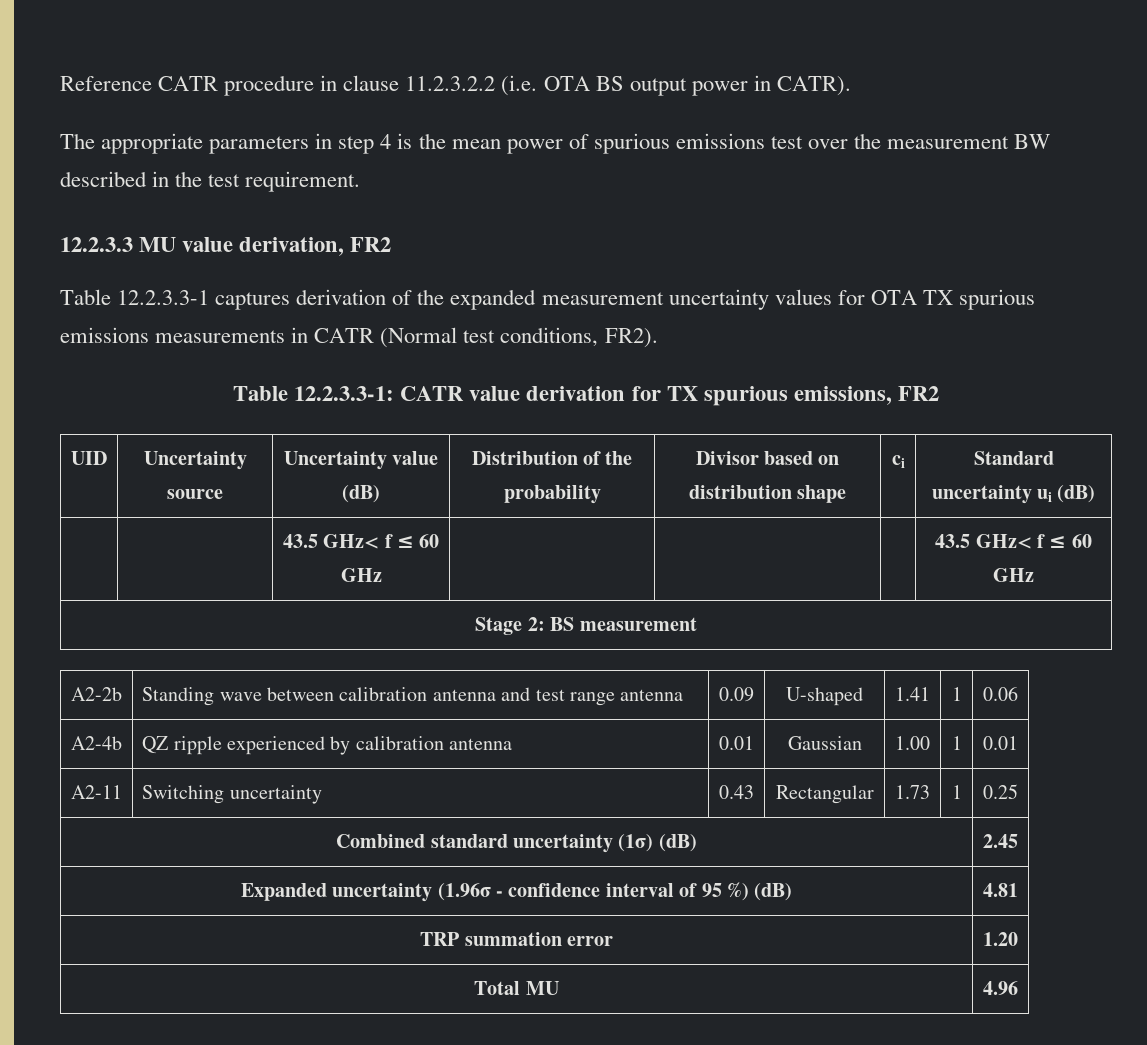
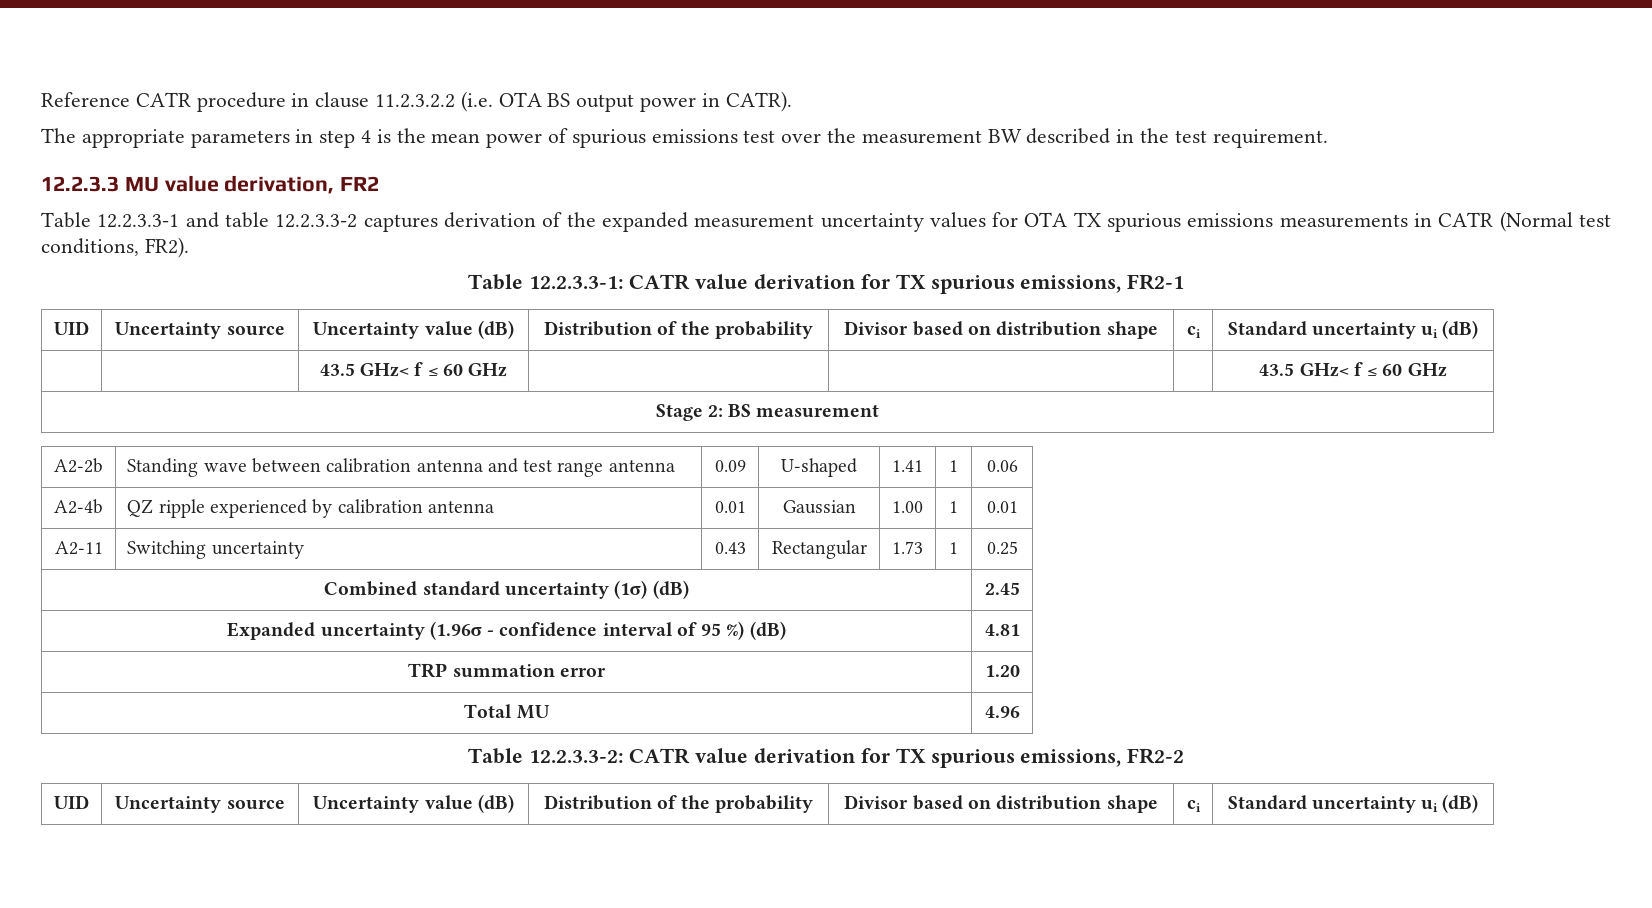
(210, 297) none -> [185,212,358,228] and table 12.2.3.3-2
[897,386,939,401] FR2 -> [1127,274,1185,290] FR2-1
(1018, 988) none -> [467,748,1185,768] [54,795,89,809] [115,796,285,813] [313,794,514,813] [543,795,814,813] [844,795,1158,813] [1186,800,1201,812] [1227,794,1479,813] // Table 12.2.3.3-2: CATR value derivation for TX spurious emissions, FR2-2 // UID | Uncertainty source | Uncertainty value (dB) | Distribution of the probability | Divisor based on distribution shape | ci | Standard uncertainty ui (dB)

